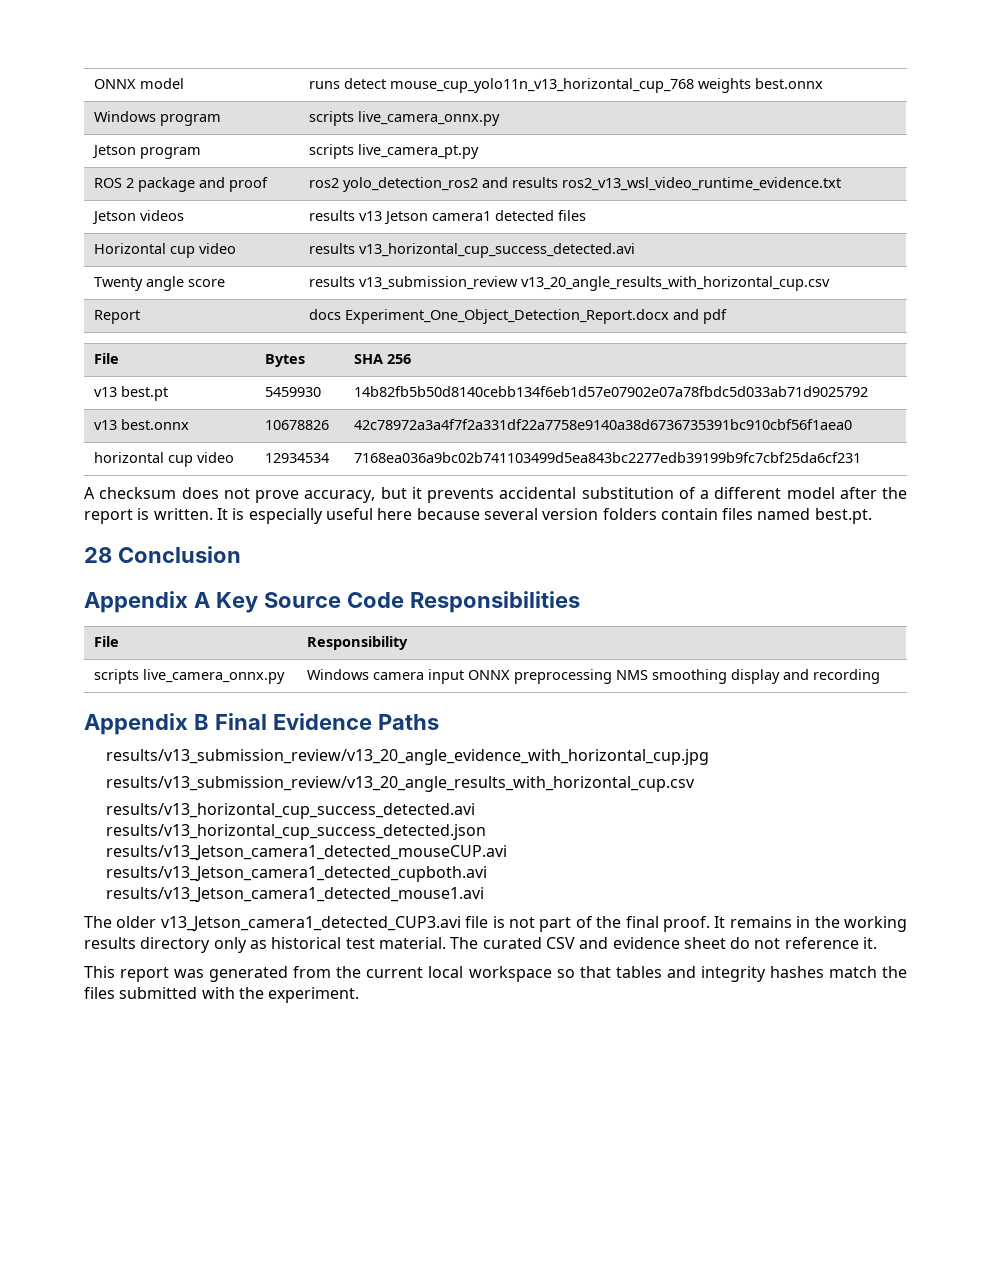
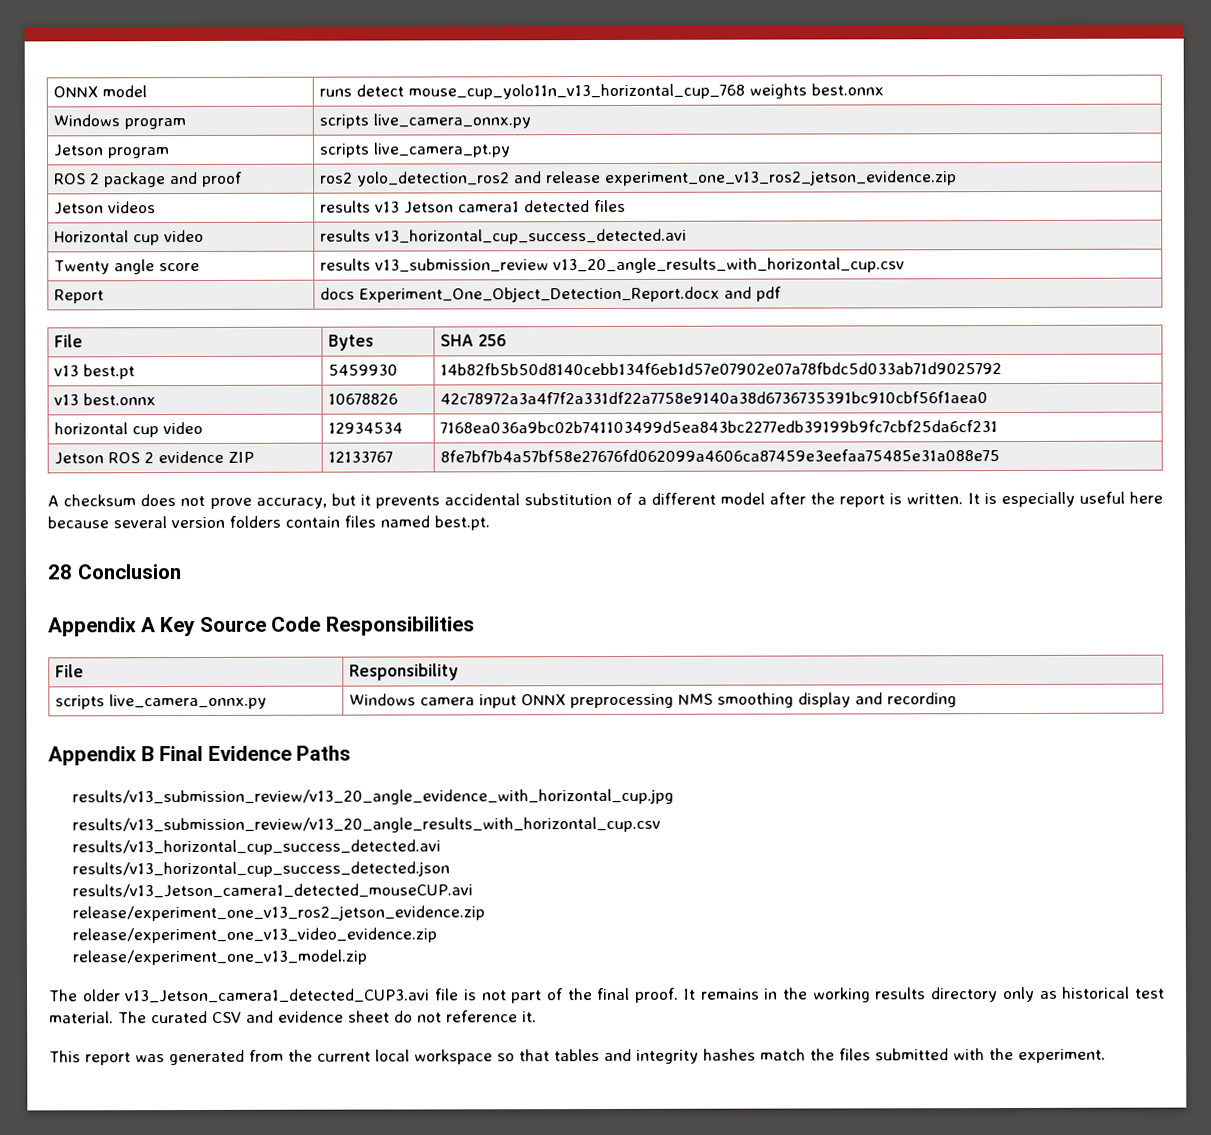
[511,177,841,191] results ros2_v13_wsl_video_runtime_evidence.txt -> [545,170,957,187] release experiment_one_v13_ros2_jetson_evidence.zip
(861, 457) none -> [53,450,254,465] [327,451,393,463] [439,449,1000,463] // Jetson ROS 2 evidence ZIP | 12133767 | 8fe7bf7b4a57bf58e27676fd062099a4606ca87459e3eefaa75485e31a088e75
[105,866,487,882] [105,887,484,903] results/v13_Jetson_camera1_detected_cupboth.avi // results/v13_Jetson_camera1_detected_mouse1.avi -> [72,905,486,922] [72,927,438,944] [72,949,368,966] release/experiment_one_v13_ros2_jetson_evidence.zip // release/experiment_one_v13_video_evidence.zip // release/experiment_one_v13_model.zip

